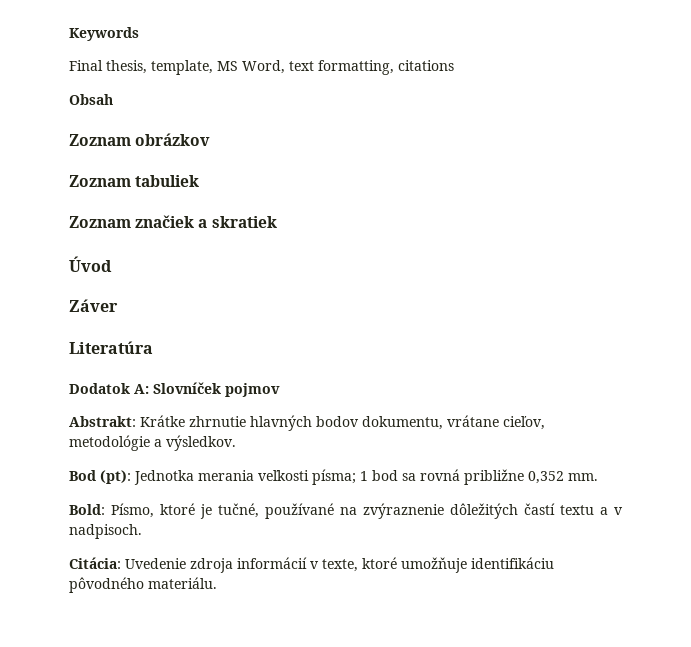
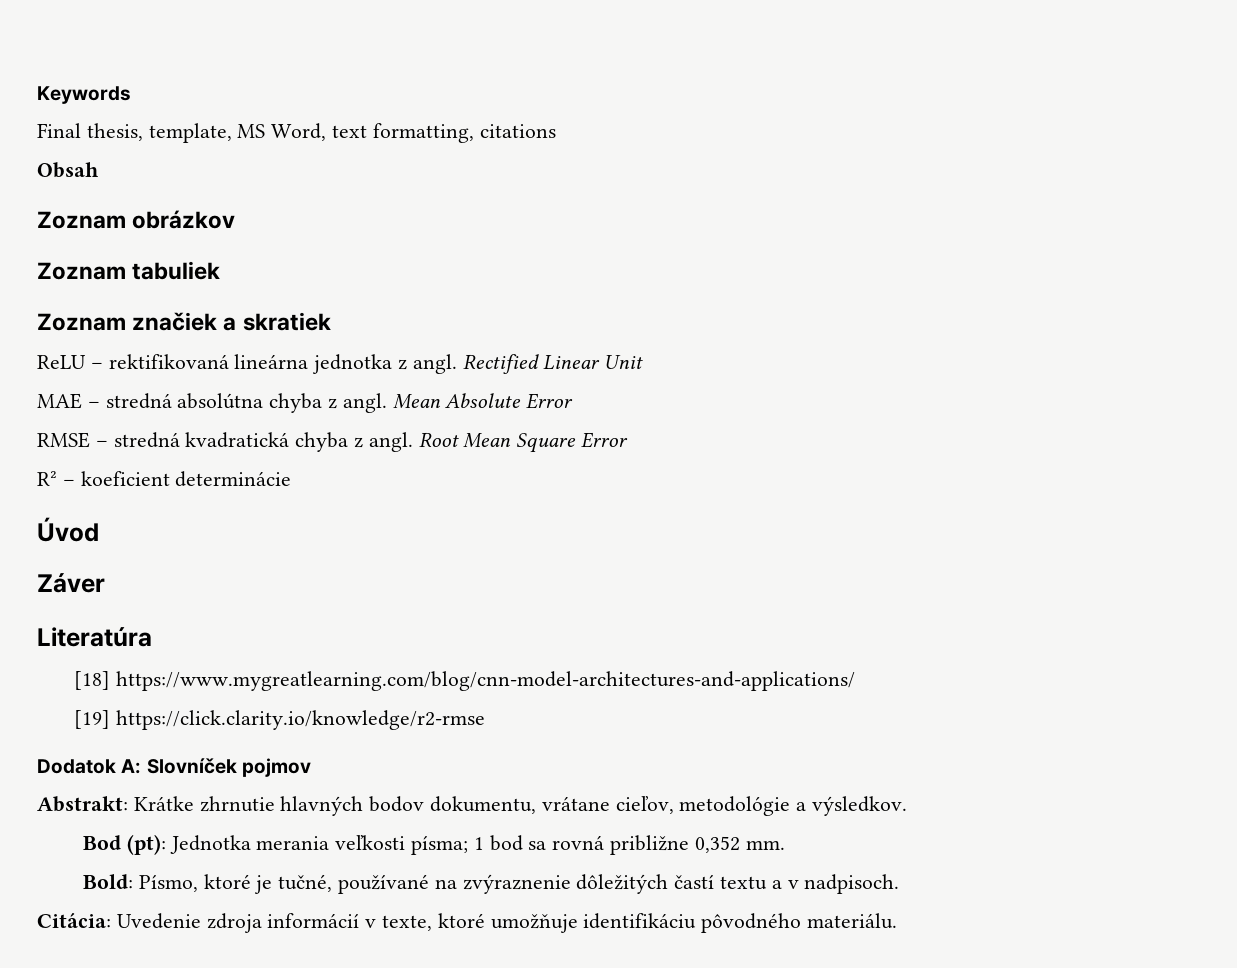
(277, 222) none -> [37,354,644,374] [37,393,574,413] [37,432,629,453] [37,471,292,487] // ReLU – rektifikovaná lineárna jednotka z angl. Rectified Linear Unit // MAE – stredná absolútna chyba z angl. Mean Absolute Error // RMSE – stredná kvadratická chyba z angl. Root Mean Square Error // R² – koeficient determinácie
(153, 347) none -> [73,671,855,691] [73,710,485,730] // [18] https://www.mygreatlearning.com/blog/cnn-model-architectures-and-applications/ // [19] https://click.clarity.io/knowledge/r2-rmse

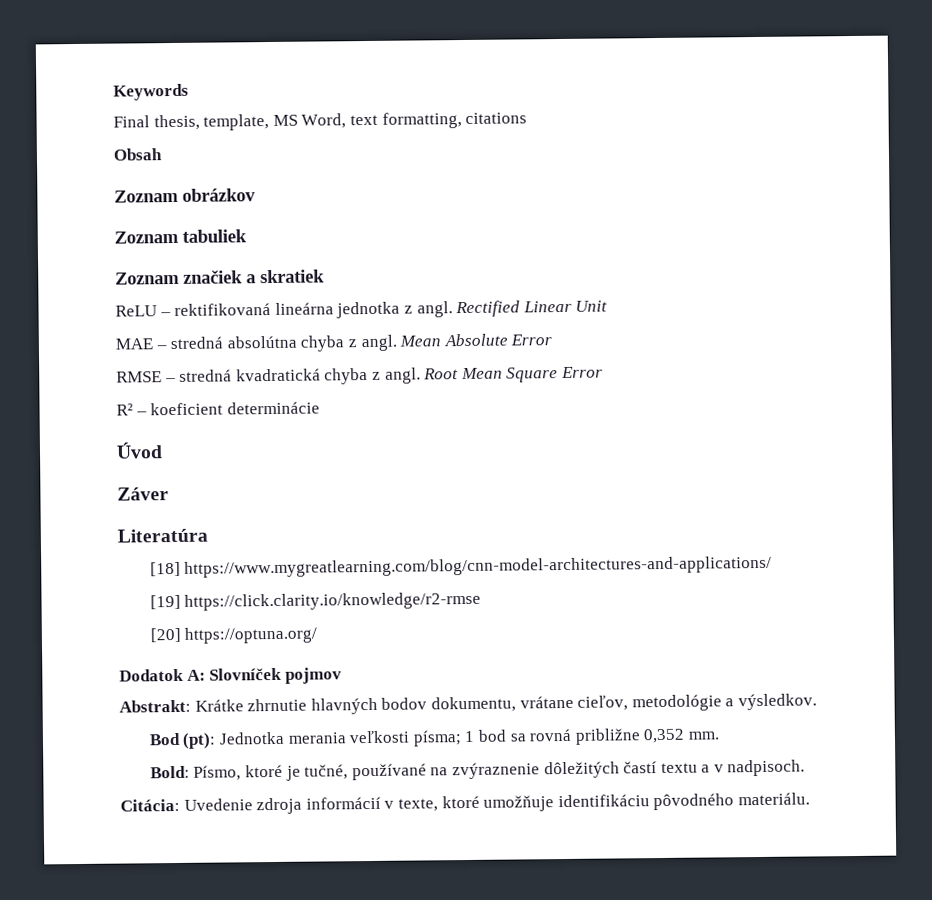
(485, 720) none -> [149,626,318,644] // [20] https://optuna.org/

